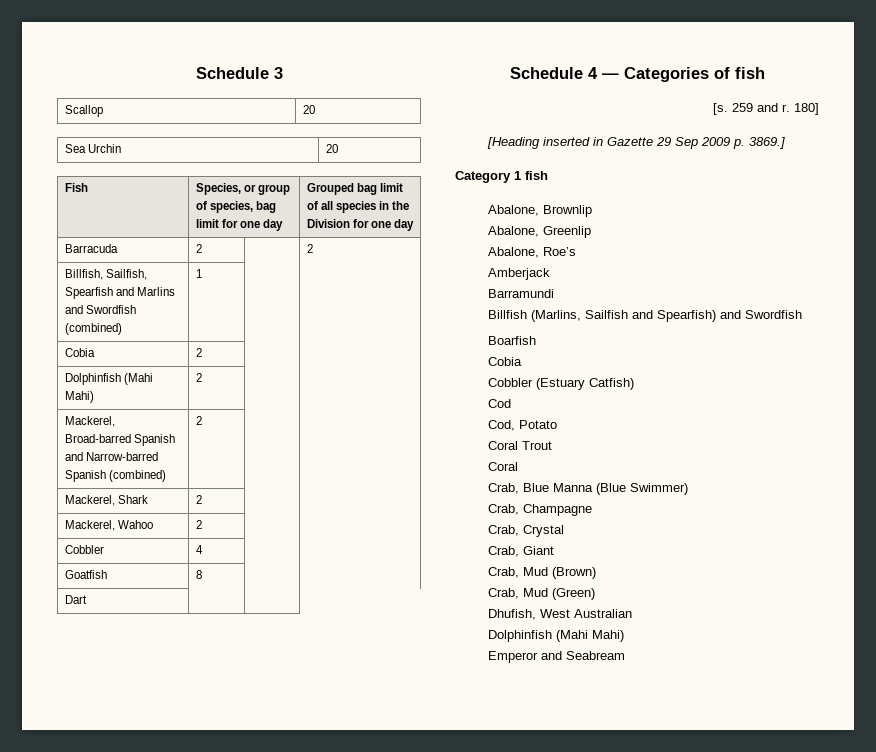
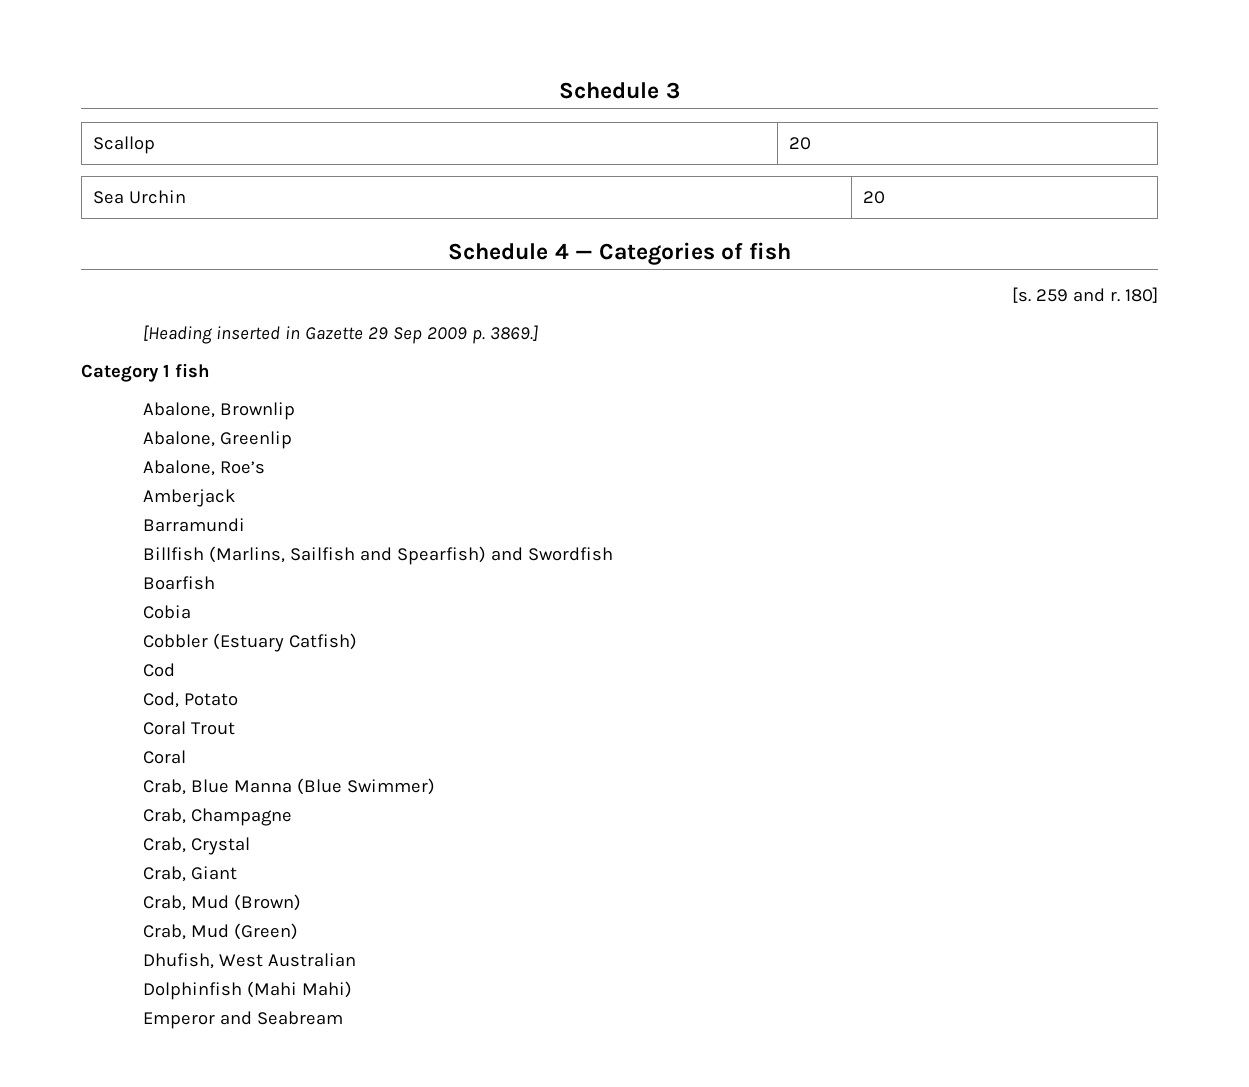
[64,183,88,192] [195,183,290,195] [195,201,276,213] [195,219,283,231] [306,183,403,195] [306,201,410,213] [306,219,414,231] [64,244,118,253] [195,244,202,253] [306,244,313,253] [64,269,147,280] [64,287,175,299] [64,305,136,314] [64,323,122,335] [195,269,202,278] [64,348,95,357] [195,348,202,357] [64,373,153,385] [64,391,94,403] [195,373,202,382] [64,416,115,427] [64,434,175,446] [64,452,158,461] [64,470,166,482] [195,416,202,425] [64,495,148,506] [195,495,202,504] [64,520,153,531] [195,520,202,529] [64,545,104,554] [195,545,203,554] [64,570,107,579] [195,570,202,579] [64,595,87,604] // Fish | Species, or group of species, bag limit for one day | Grouped bag limit of all species in the Division for one day // Barracuda | 2 | | 2 // Billfish, Sailfish, Spearfish and Marlins and Swordfish (combined) | 1 | | // Cobia | 2 | | // Dolphinfish (Mahi Mahi) | 2 | | // Mackerel, Broad-barred Spanish and Narrow-barred Spanish (combined) | 2 | | // Mackerel, Shark | 2 | | // Mackerel, Wahoo | 2 | | // Cobbler | 4 | | // Goatfish | 8 | | // Dart | | -> (886, 197) none

